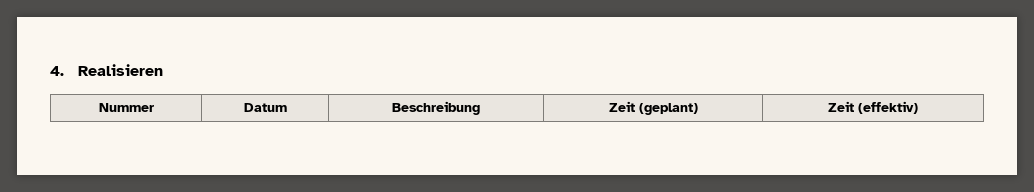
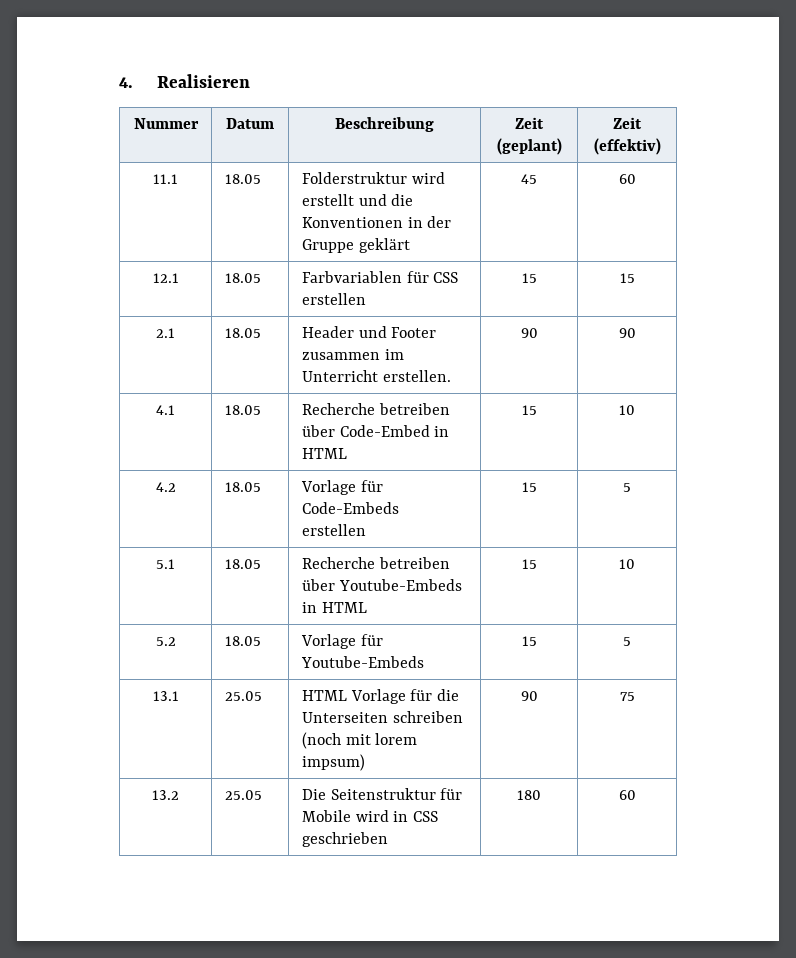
(918, 107) none -> [153,174,178,184] [224,174,261,184] [301,172,445,184] [301,194,414,206] [301,216,452,228] [301,238,410,253] [521,174,537,184] [618,174,636,184] [152,273,179,283] [224,273,261,283] [301,271,459,283] [301,293,366,305] [521,273,537,283] [619,273,635,283] [156,328,175,338] [224,328,261,338] [301,326,437,338] [301,349,404,360] [301,370,451,382] [520,328,538,338] [618,328,636,338] [156,405,175,415] [224,405,261,415] [301,403,450,415] [301,425,450,437] [301,448,347,459] [521,405,537,415] [619,405,635,415] [155,482,176,492] [224,482,261,492] [300,480,383,495] [301,502,399,514] [301,524,366,536] [521,482,537,492] [623,483,631,492] [156,559,175,569] [224,559,261,569] [301,557,450,569] [301,579,462,591] [301,602,367,613] [521,559,537,569] [619,559,635,569] [155,637,176,646] [224,636,261,646] [300,634,383,649] [300,656,424,668] [521,636,537,646] [623,637,631,646] [152,691,179,701] [224,691,262,701] [301,689,460,704] [301,711,463,723] [301,732,418,749] [301,754,365,771] [520,691,538,701] [619,692,635,701] [152,790,179,800] [224,790,262,800] [301,788,463,800] [301,810,439,822] [301,832,388,847] [517,790,541,800] [618,790,636,800] // 11.1 | 18.05 | Folderstruktur wird erstellt und die Konventionen in der Gruppe geklärt | 45 | 60 // 12.1 | 18.05 | Farbvariablen für CSS erstellen | 15 | 15 // 2.1 | 18.05 | Header und Footer zusammen im Unterricht erstellen. | 90 | 90 // 4.1 | 18.05 | Recherche betreiben über Code-Embed in HTML | 15 | 10 // 4.2 | 18.05 | Vorlage für Code-Embeds erstellen | 15 | 5 // 5.1 | 18.05 | Recherche betreiben über Youtube-Embeds in HTML | 15 | 10 // 5.2 | 18.05 | Vorlage für Youtube-Embeds | 15 | 5 // 13.1 | 25.05 | HTML Vorlage für die Unterseiten schreiben (noch mit lorem impsum) | 90 | 75 // 13.2 | 25.05 | Die Seitenstruktur für Mobile wird in CSS geschrieben | 180 | 60

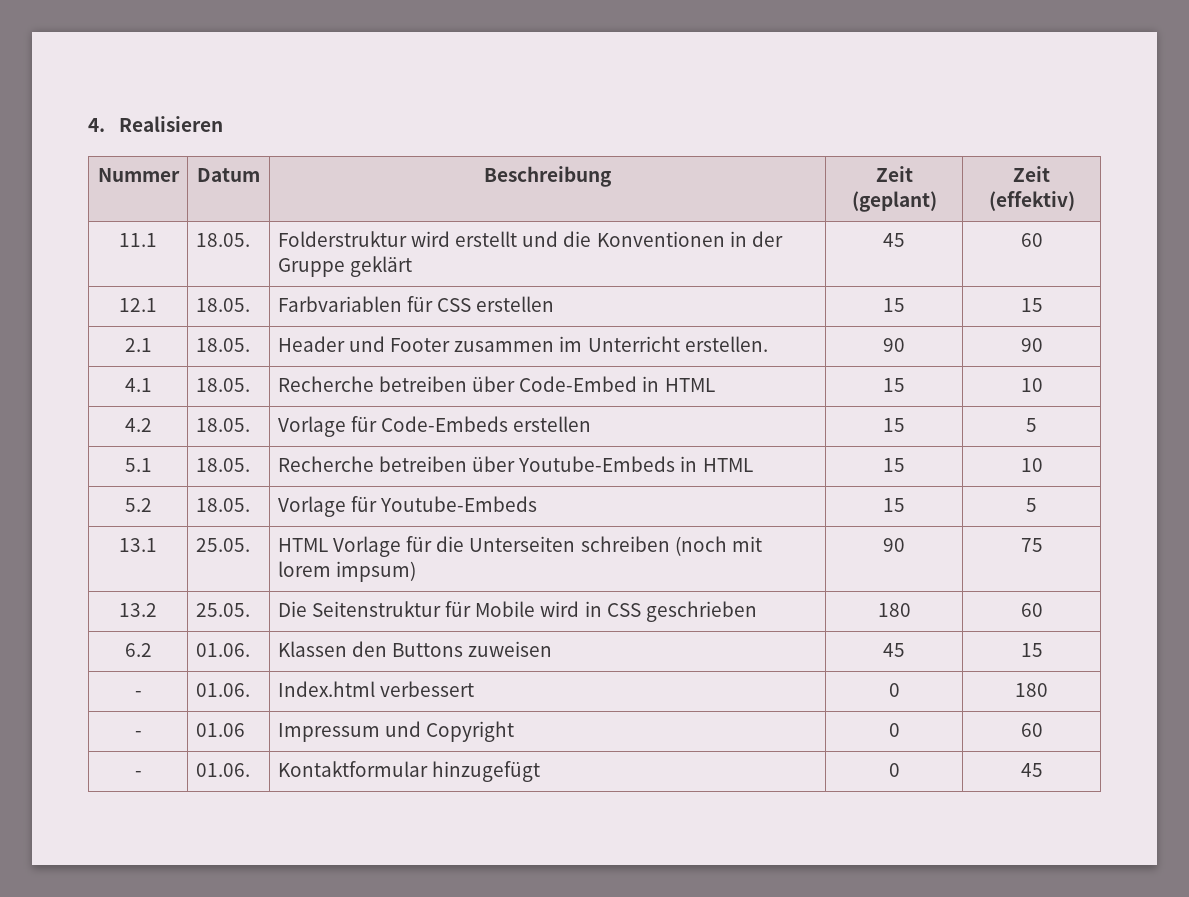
[224,174,261,184] 18.05 -> [195,233,250,247] 18.05.
[224,273,261,283] 18.05 -> [195,298,250,312] 18.05.
[224,328,261,338] 18.05 -> [195,338,250,352] 18.05.
[224,405,261,415] 18.05 -> [195,378,250,392] 18.05.
[224,482,261,492] 18.05 -> [195,418,250,432] 18.05.
[224,559,261,569] 18.05 -> [195,458,250,472] 18.05.
[224,636,261,646] 18.05 -> [195,498,250,512] 18.05.
[224,691,262,701] 25.05 -> [195,538,250,552] 25.05.
[224,790,262,800] 25.05 -> [195,603,250,617] 25.05.
(636, 795) none -> [124,643,152,657] [195,643,250,657] [277,641,553,657] [883,643,905,657] [1020,643,1043,657] [134,691,142,697] [195,683,250,697] [277,681,474,697] [888,683,900,697] [1015,683,1048,697] [134,731,142,737] [195,723,245,737] [277,721,515,742] [888,723,900,737] [1020,723,1043,737] [134,771,142,777] [195,763,250,777] [277,761,540,782] [888,763,900,777] [1020,763,1043,777] // 6.2 | 01.06. | Klassen den Buttons zuweisen | 45 | 15 // - | 01.06. | Index.html verbessert | 0 | 180 // - | 01.06 | Impressum und Copyright | 0 | 60 // - | 01.06. | Kontaktformular hinzugefügt | 0 | 45

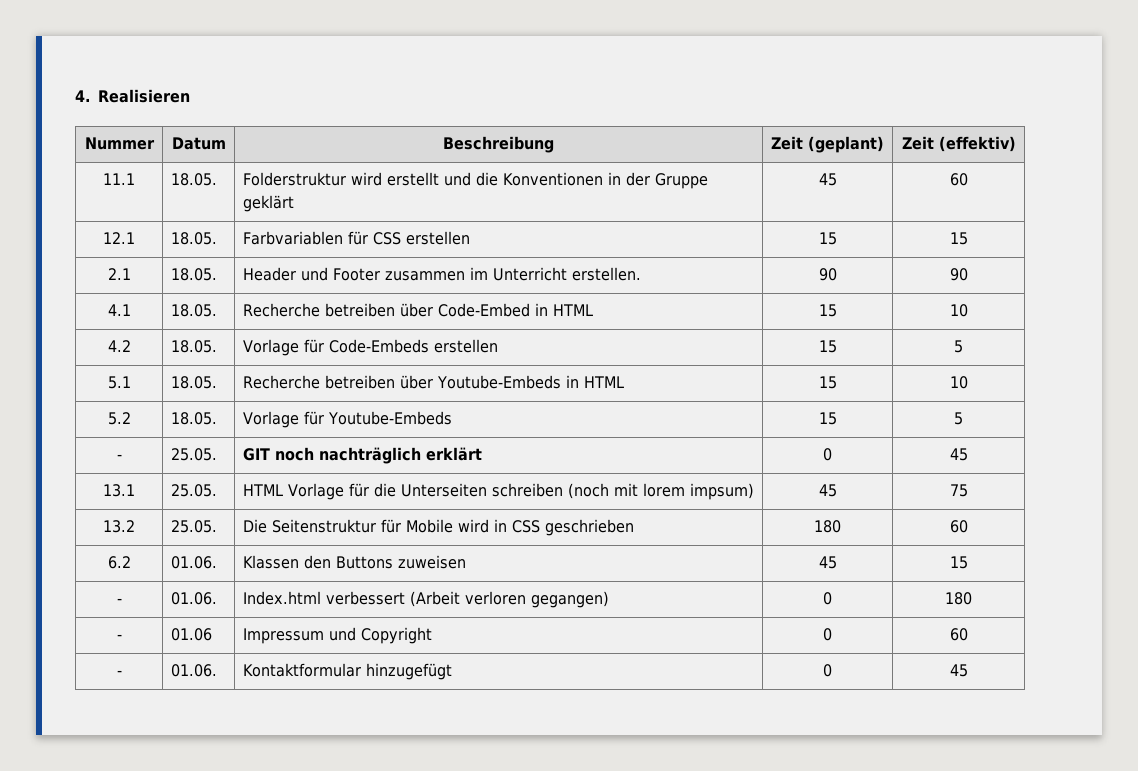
(1037, 505) none -> [116,454,122,460] [170,448,217,461] [242,447,482,464] [823,448,832,461] [949,448,968,461] // - | 25.05. | GIT noch nachträglich erklärt | 0 | 45
[883,538,905,552] 90 -> [818,484,837,497] 45
(474, 689) none -> [409,591,609,608] (Arbeit verloren gegangen)

